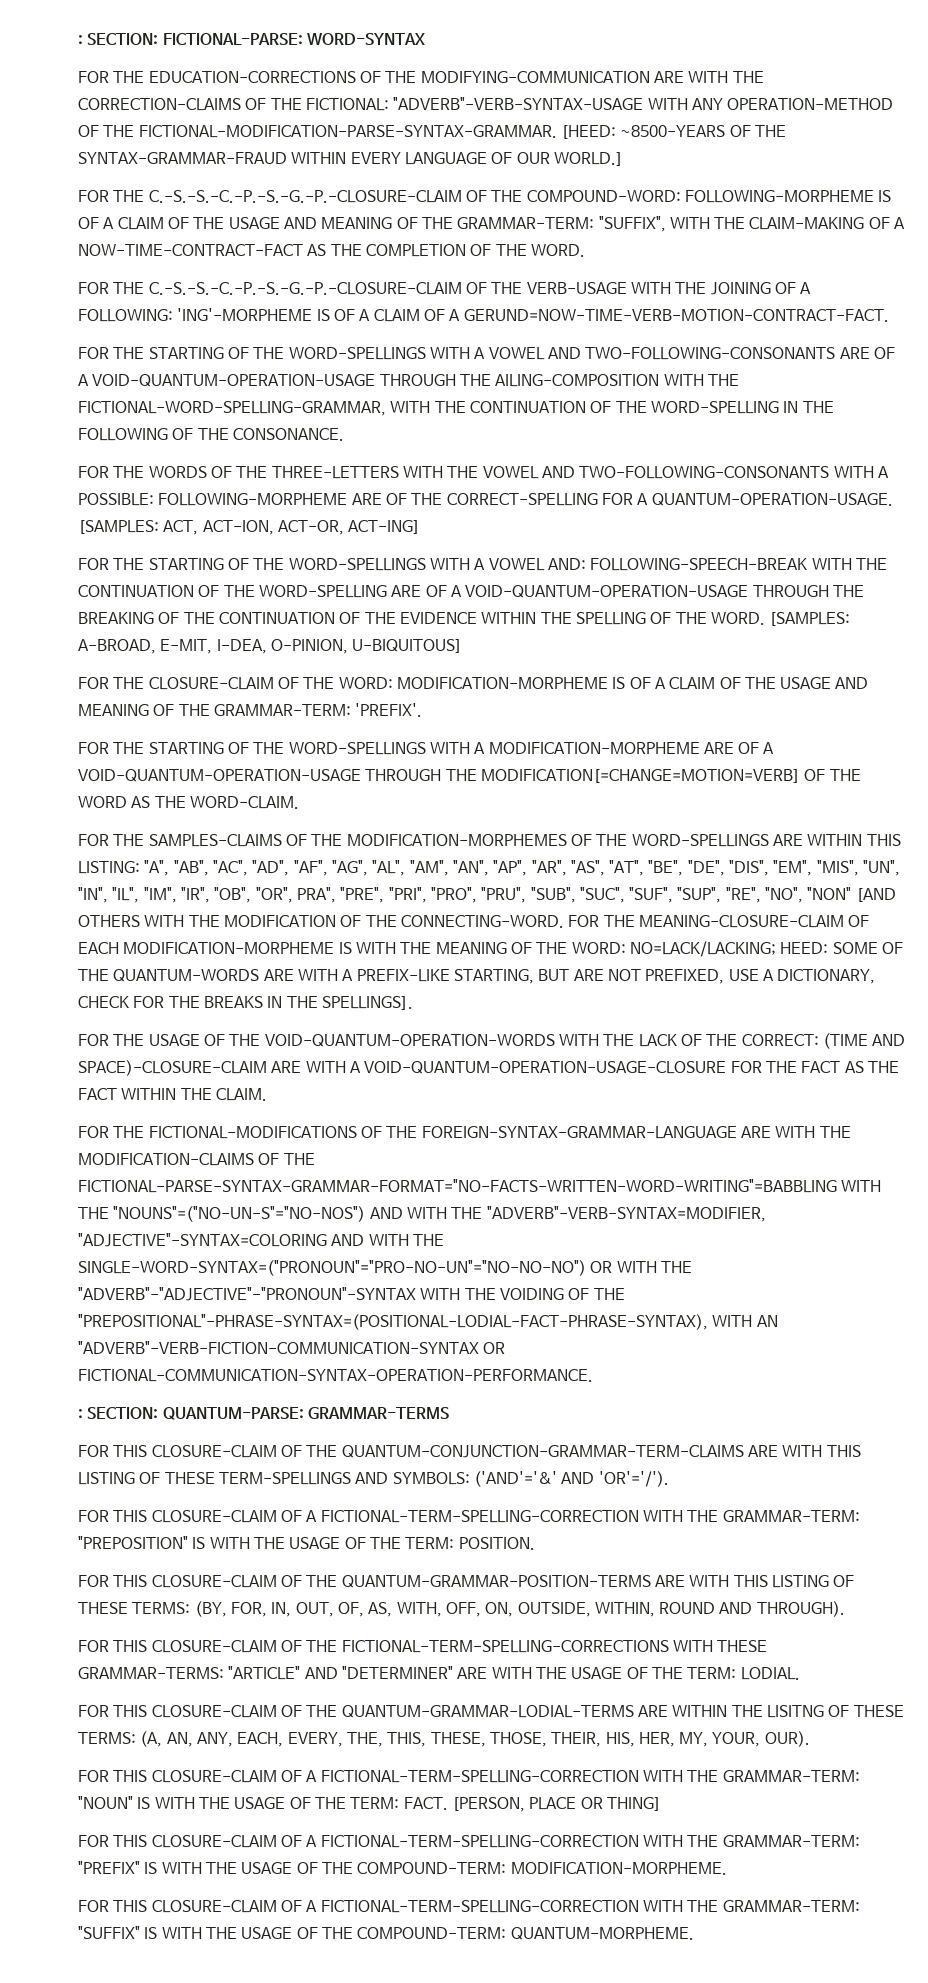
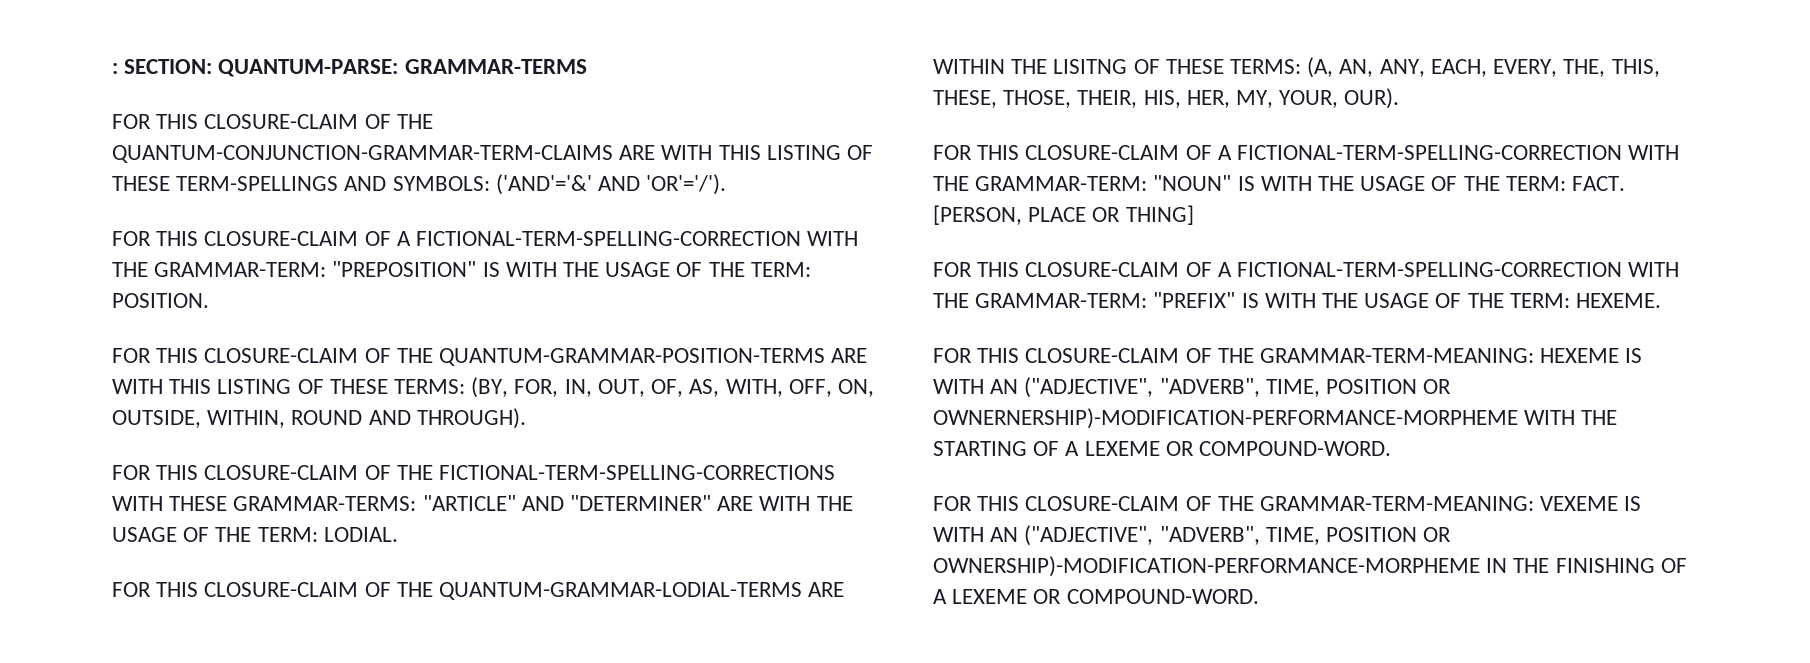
[78,33,425,45] [78,71,764,83] [78,97,894,111] [78,125,786,139] [78,152,623,166] [78,190,892,203] [78,216,906,232] [78,244,585,257] [78,282,812,295] [78,308,889,322] [78,347,895,360] [78,374,739,387] [78,401,834,416] [78,428,344,441] [78,466,889,479] [78,493,893,506] [78,520,421,535] [78,558,887,571] [78,585,864,598] [78,612,851,626] [78,639,463,654] [78,677,869,690] [78,703,423,717] [78,742,775,755] [78,769,861,783] [78,796,299,809] [78,834,901,847] [78,860,901,876] [78,887,896,903] [78,915,870,928] [78,941,903,957] [78,969,876,984] [78,996,413,1010] [78,1033,906,1049] [78,1060,899,1076] [78,1088,267,1101] [78,1126,851,1139] [78,1153,315,1166] [78,1179,882,1193] [78,1206,766,1222] [78,1233,444,1247] [78,1260,692,1276] [78,1287,625,1301] [78,1314,778,1330] [78,1341,506,1354] [78,1369,593,1382] [78,1407,159,1419] : SECTION: FICTIONAL-PARSE: WORD-SYNTAX // FOR THE EDUCATION-CORRECTIONS OF THE MODIFYING-COMMUNICATION ARE WITH THE CORRECTION-CLAIMS OF THE FICTIONAL: "ADVERB"-VERB-SYNTAX-USAGE WITH ANY OPERATION-METHOD OF THE FICTIONAL-MODIFICATION-PARSE-SYNTAX-GRAMMAR. [HEED: ~8500-YEARS OF THE SYNTAX-GRAMMAR-FRAUD WITHIN EVERY LANGUAGE OF OUR WORLD.] // FOR THE C.-S.-S.-C.-P.-S.-G.-P.-CLOSURE-CLAIM OF THE COMPOUND-WORD: FOLLOWING-MORPHEME IS OF A CLAIM OF THE USAGE AND MEANING OF THE GRAMMAR-TERM: "SUFFIX", WITH THE CLAIM-MAKING OF A NOW-TIME-CONTRACT-FACT AS THE COMPLETION OF THE WORD. // FOR THE C.-S.-S.-C.-P.-S.-G.-P.-CLOSURE-CLAIM OF THE VERB-USAGE WITH THE JOINING OF A FOLLOWING: 'ING'-MORPHEME IS OF A CLAIM OF A GERUND=NOW-TIME-VERB-MOTION-CONTRACT-FACT. // FOR THE STARTING OF THE WORD-SPELLINGS WITH A VOWEL AND TWO-FOLLOWING-CONSONANTS ARE OF A VOID-QUANTUM-OPERATION-USAGE THROUGH THE AILING-COMPOSITION WITH THE FICTIONAL-WORD-SPELLING-GRAMMAR, WITH THE CONTINUATION OF THE WORD-SPELLING IN THE FOLLOWING OF THE CONSONANCE. // FOR THE WORDS OF THE THREE-LETTERS WITH THE VOWEL AND TWO-FOLLOWING-CONSONANTS WITH A POSSIBLE: FOLLOWING-MORPHEME ARE OF THE CORRECT-SPELLING FOR A QUANTUM-OPERATION-USAGE. [SAMPLES: ACT, ACT-ION, ACT-OR, ACT-ING] // FOR THE STARTING OF THE WORD-SPELLINGS WITH A VOWEL AND: FOLLOWING-SPEECH-BREAK WITH THE CONTINUATION OF THE WORD-SPELLING ARE OF A VOID-QUANTUM-OPERATION-USAGE THROUGH THE BREAKING OF THE CONTINUATION OF THE EVIDENCE WITHIN THE SPELLING OF THE WORD. [SAMPLES: A-BROAD, E-MIT, I-DEA, O-PINION, U-BIQUITOUS] // FOR THE CLOSURE-CLAIM OF THE WORD: MODIFICATION-MORPHEME IS OF A CLAIM OF THE USAGE AND MEANING OF THE GRAMMAR-TERM: 'PREFIX'. // FOR THE STARTING OF THE WORD-SPELLINGS WITH A MODIFICATION-MORPHEME ARE OF A VOID-QUANTUM-OPERATION-USAGE THROUGH THE MODIFICATION[=CHANGE=MOTION=VERB] OF THE WORD AS THE WORD-CLAIM. // FOR THE SAMPLES-CLAIMS OF THE MODIFICATION-MORPHEMES OF THE WORD-SPELLINGS ARE WITHIN THIS LISTING: "A", "AB", "AC", "AD", "AF", "AG", "AL", "AM", "AN", "AP", "AR", "AS", "AT", "BE", "DE", "DIS", "EM", "MIS", "UN", "IN", "IL", "IM", "IR", "OB", "OR", PRA", "PRE", "PRI", "PRO", "PRU", "SUB", "SUC", "SUF", "SUP", "RE", "NO", "NON" [AND OTHERS WITH THE MODIFICATION OF THE CONNECTING-WORD. FOR THE MEANING-CLOSURE-CLAIM OF EACH MODIFICATION-MORPHEME IS WITH THE MEANING OF THE WORD: NO=LACK/LACKING; HEED: SOME OF THE QUANTUM-WORDS ARE WITH A PREFIX-LIKE STARTING, BUT ARE NOT PREFIXED, USE A DICTIONARY, CHECK FOR THE BREAKS IN THE SPELLINGS]. // FOR THE USAGE OF THE VOID-QUANTUM-OPERATION-WORDS WITH THE LACK OF THE CORRECT: (TIME AND SPACE)-CLOSURE-CLAIM ARE WITH A VOID-QUANTUM-OPERATION-USAGE-CLOSURE FOR THE FACT AS THE FACT WITHIN THE CLAIM. // FOR THE FICTIONAL-MODIFICATIONS OF THE FOREIGN-SYNTAX-GRAMMAR-LANGUAGE ARE WITH THE MODIFICATION-CLAIMS OF THE FICTIONAL-PARSE-SYNTAX-GRAMMAR-FORMAT="NO-FACTS-WRITTEN-WORD-WRITING"=BABBLING WITH THE "NOUNS"=("NO-UN-S"="NO-NOS") AND WITH THE "ADVERB"-VERB-SYNTAX=MODIFIER, "ADJECTIVE"-SYNTAX=COLORING AND WITH THE SINGLE-WORD-SYNTAX=("PRONOUN"="PRO-NO-UN"="NO-NO-NO") OR WITH THE "ADVERB"-"ADJECTIVE"-"PRONOUN"-SYNTAX WITH THE VOIDING OF THE "PREPOSITIONAL"-PHRASE-SYNTAX=(POSITIONAL-LODIAL-FACT-PHRASE-SYNTAX), WITH AN "ADVERB"-VERB-FICTION-COMMUNICATION-SYNTAX OR FICTIONAL-COMMUNICATION-SYNTAX-OPERATION-PERFORMANCE. // : SECTION: -> [112,59,213,74] : SECTION:
[357,1862,727,1875] [78,1900,860,1913] [78,1926,694,1940] COMPOUND-TERM: MODIFICATION-MORPHEME. // FOR THIS CLOSURE-CLAIM OF A FICTIONAL-TERM-SPELLING-CORRECTION WITH THE GRAMMAR-TERM: "SUFFIX" IS WITH THE USAGE OF THE COMPOUND-TERM: QUANTUM-MORPHEME. -> [1509,293,1662,308] [933,348,1643,363] [933,377,1452,398] [933,408,1618,429] [933,441,1392,456] [933,496,1642,511] [933,525,1452,546] [933,556,1687,577] [933,589,1259,604] TERM: HEXEME. // FOR THIS CLOSURE-CLAIM OF THE GRAMMAR-TERM-MEANING: HEXEME IS WITH AN ("ADJECTIVE", "ADVERB", TIME, POSITION OR OWNERNERSHIP)-MODIFICATION-PERFORMANCE-MORPHEME WITH THE STARTING OF A LEXEME OR COMPOUND-WORD. // FOR THIS CLOSURE-CLAIM OF THE GRAMMAR-TERM-MEANING: VEXEME IS WITH AN ("ADJECTIVE", "ADVERB", TIME, POSITION OR OWNERSHIP)-MODIFICATION-PERFORMANCE-MORPHEME IN THE FINISHING OF A LEXEME OR COMPOUND-WORD.

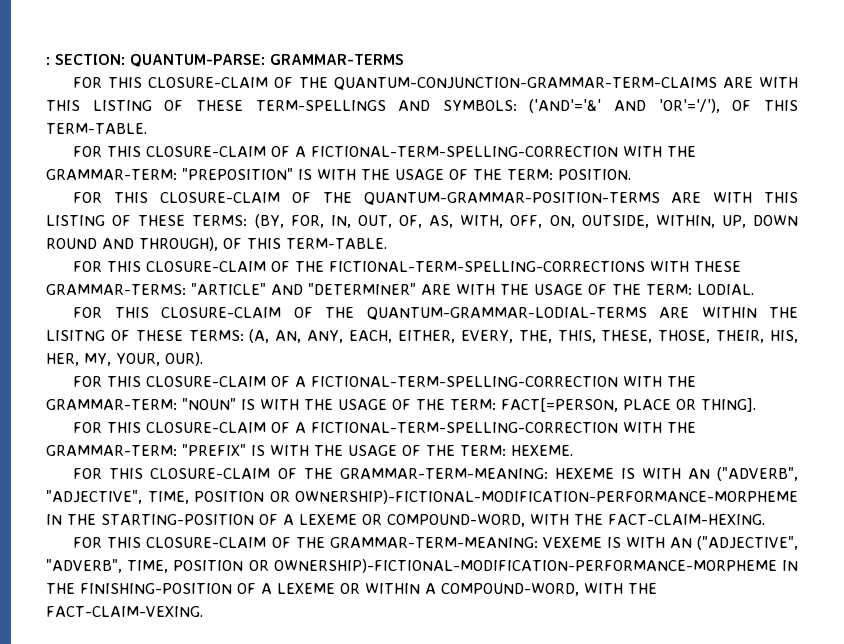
[646,174,727,195] 'OR'='/'). -> [658,99,798,113] [46,123,147,134] 'OR'='/'), OF THIS TERM-TABLE.
[291,408,526,429] ROUND AND THROUGH). -> [721,215,798,228] [46,237,387,251] UP, DOWN ROUND AND THROUGH), OF THIS TERM-TABLE.
(1487, 68) none -> [397,330,455,343] EITHER,
[1572,176,1626,191] [933,205,1022,225] FACT. [PERSON, -> [501,398,618,412] FACT[=PERSON,
[1125,205,1194,225] THING] -> [701,398,756,412] THING].
[1024,377,1452,398] [933,408,1618,429] [933,441,1392,456] ("ADJECTIVE", "ADVERB", TIME, POSITION OR OWNERNERSHIP)-MODIFICATION-PERFORMANCE-MORPHEME WITH THE STARTING OF A LEXEME OR COMPOUND-WORD. -> [717,467,799,481] [46,490,798,504] [46,514,765,527] ("ADVERB", "ADJECTIVE", TIME, POSITION OR OWNERSHIP)-FICTIONAL-MODIFICATION-PERFORMANCE-MORPHEME IN THE STARTING-POSITION OF A LEXEME OR COMPOUND-WORD, WITH THE FACT-CLAIM-HEXING.
[933,556,1687,577] [933,589,1259,604] OWNERSHIP)-MODIFICATION-PERFORMANCE-MORPHEME IN THE FINISHING OF A LEXEME OR COMPOUND-WORD. -> [273,559,798,573] [46,583,657,596] [46,606,203,617] OWNERSHIP)-FICTIONAL-MODIFICATION-PERFORMANCE-MORPHEME IN THE FINISHING-POSITION OF A LEXEME OR WITHIN A COMPOUND-WORD, WITH THE FACT-CLAIM-VEXING.

